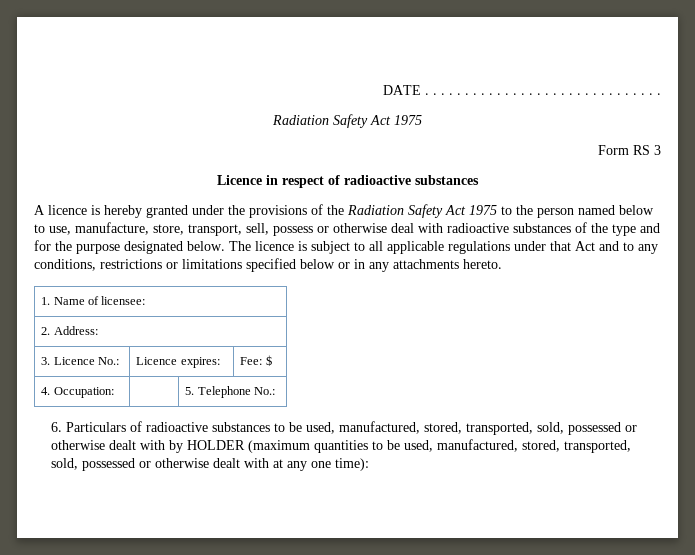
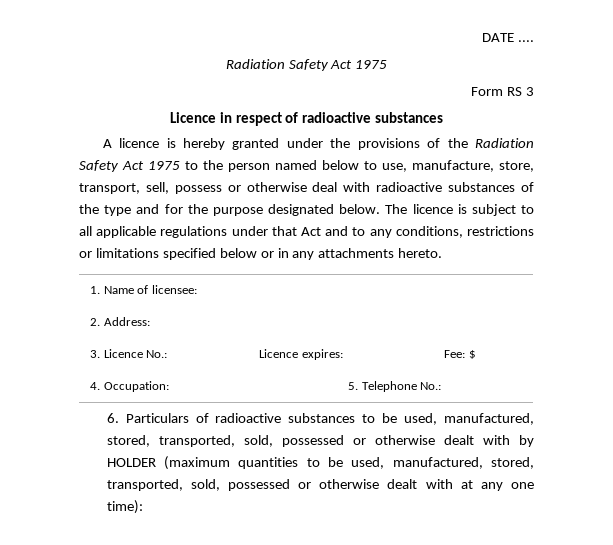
[425,93,661,95] . . . . . . . . . . . . . . . . . . . . . . . . . . . . . . -> [518,40,534,42] ....

